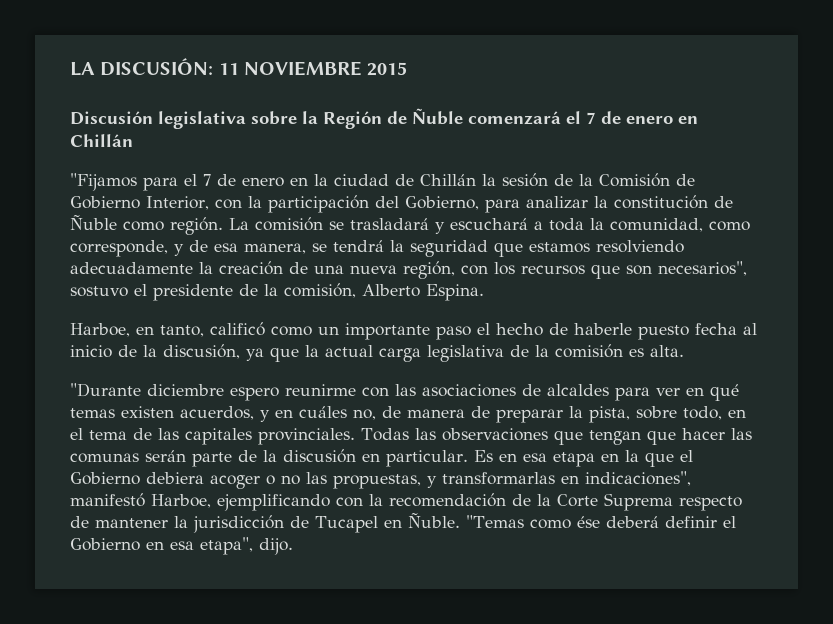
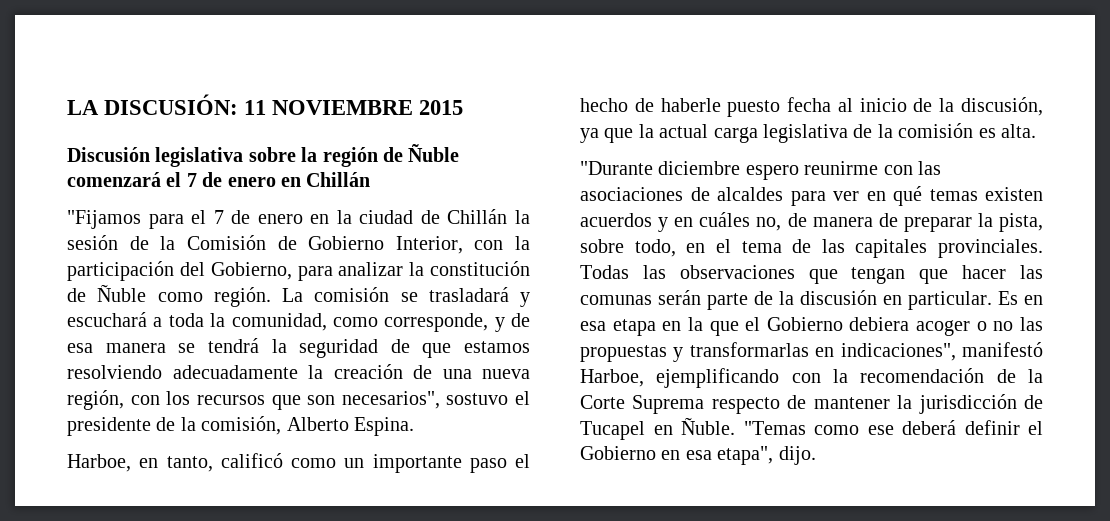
[323,111,382,129] Región -> [322,147,378,167] región
[244,243,306,254] manera, -> [105,343,166,353] manera
(488, 248) none -> [390,339,410,353] de
[180,406,254,420] acuerdos, -> [580,213,652,227] acuerdos
[333,474,421,489] propuestas, -> [580,345,667,362] propuestas
[576,516,600,528] ése -> [867,425,894,435] ese

